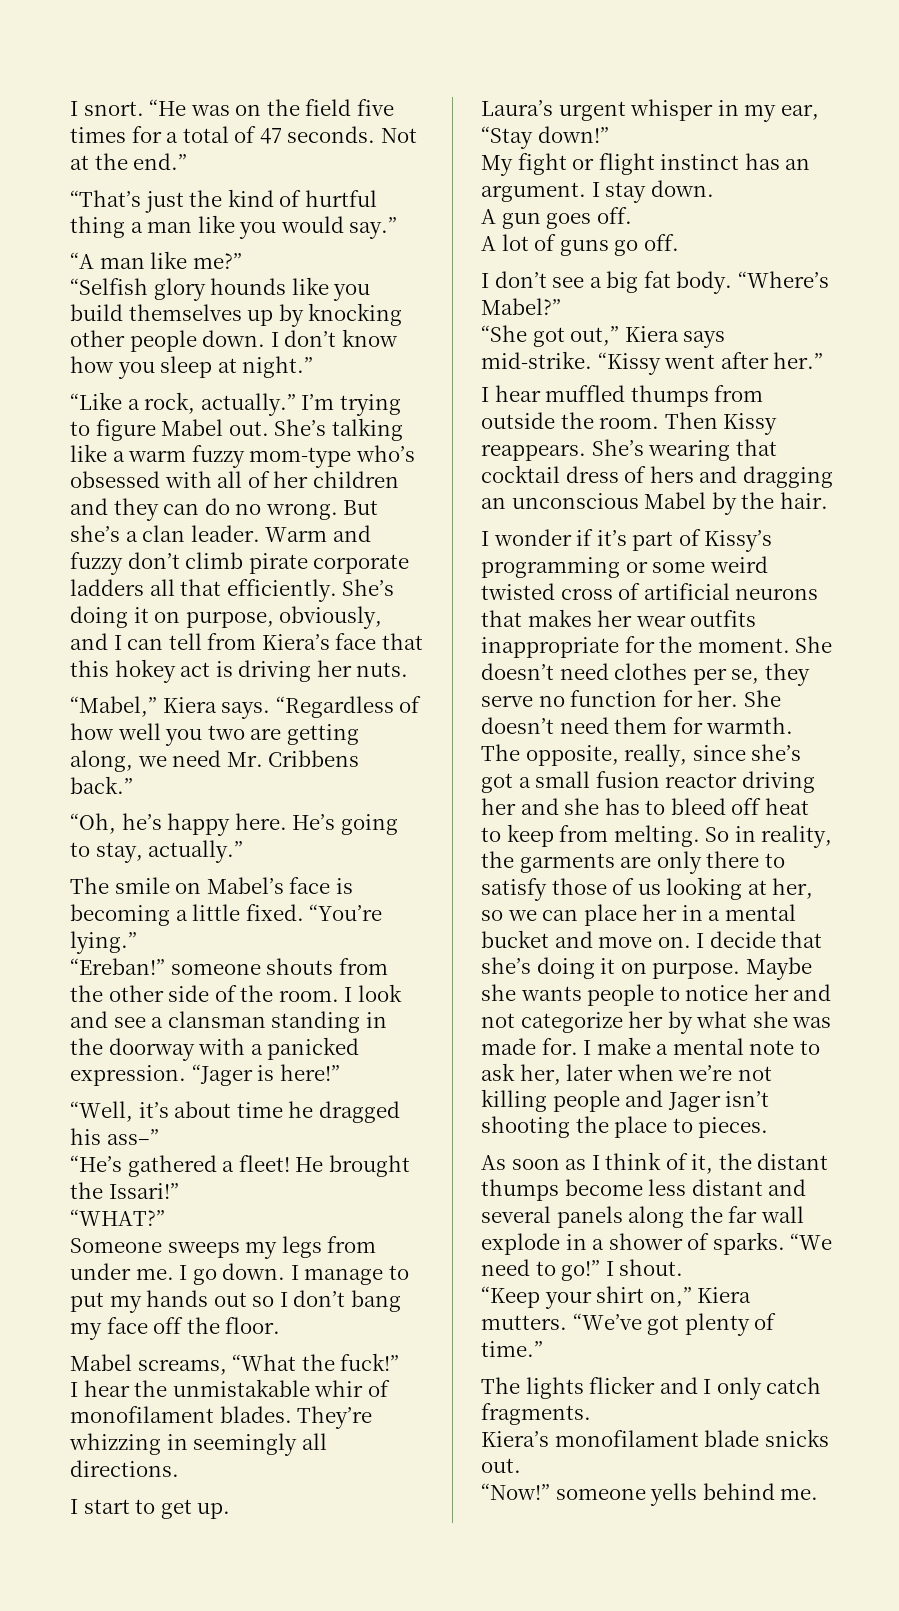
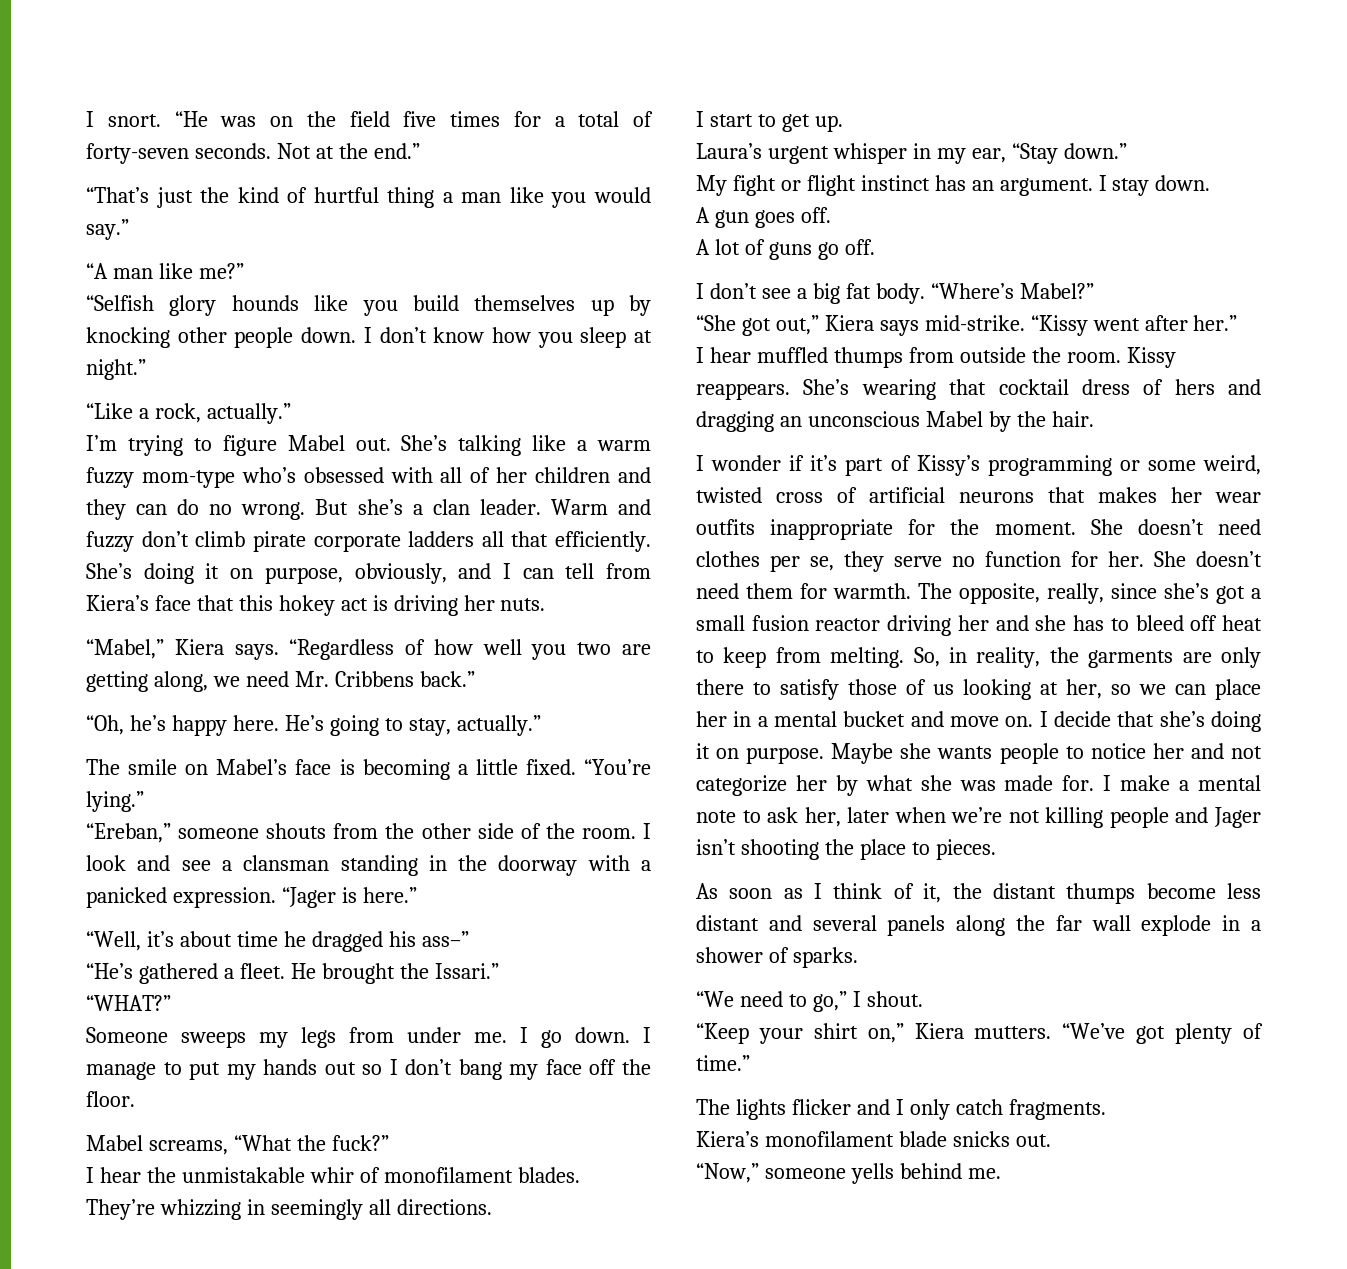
[259,128,282,144] 47 -> [86,143,189,164] forty-seven
(296, 404) none -> (291, 413) //
[70,958,165,975] “Ereban!” -> [86,823,171,843] “Ereban,”
[279,1064,340,1081] here!” -> [362,887,417,903] here.”
[238,1155,290,1172] fleet! -> [239,963,285,979] fleet.
[108,1183,179,1199] Issari!” -> [434,963,499,979] Issari.”
[340,1353,400,1371] fuck!” -> [331,1135,389,1151] fuck?”
[537,126,609,143] down!” -> [1063,143,1127,159] down.”
[664,412,718,429] Then -> (1121, 357) none
[709,556,768,573] weird -> [1203,455,1261,475] weird,
[705,827,730,842] So -> [913,647,940,667] So,
(785, 1243) none -> (858, 957) //
[561,1260,601,1281] go!” -> [812,991,847,1012] go,”
[481,1483,550,1500] “Now!” -> [696,1163,759,1183] “Now,”

